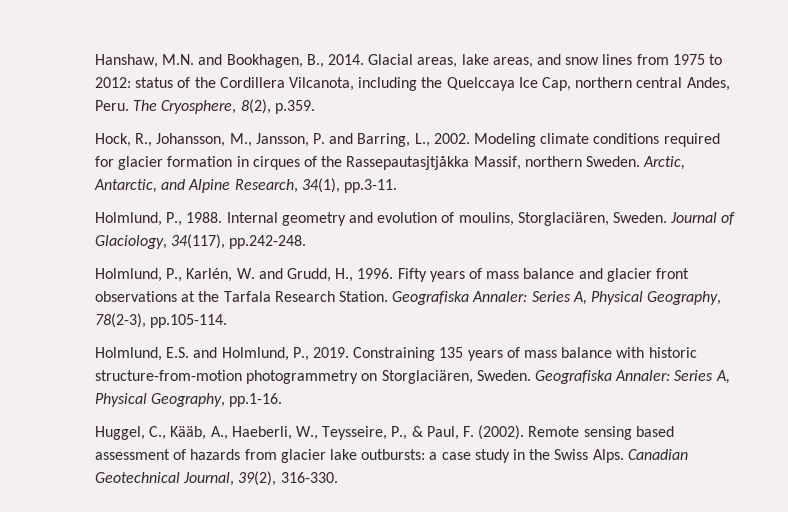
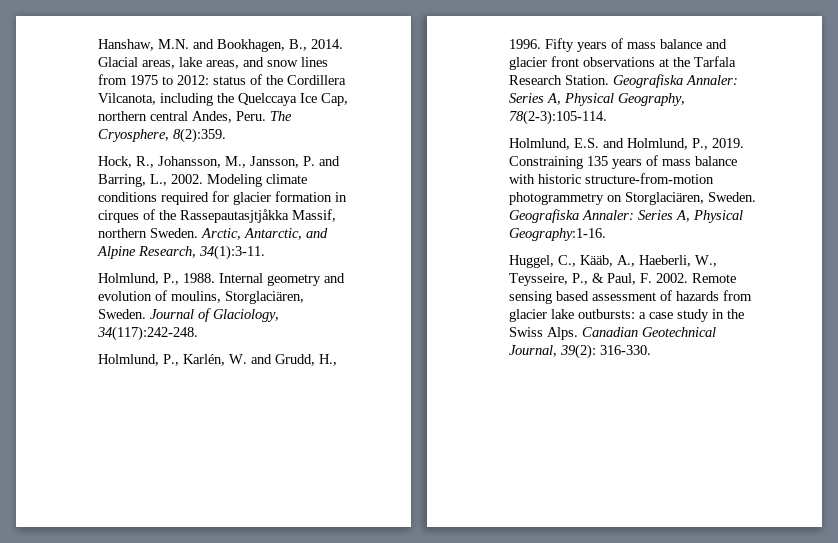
[240,99,315,114] 8(2), p.359. -> [173,128,227,143] 8(2):359.
[301,178,398,193] 34(1), pp.3-11. -> [199,245,266,260] 34(1):3-11.
[171,234,307,249] 34(117), pp.242-248. -> [97,326,199,341] 34(117):242-248.
[95,313,228,328] 78(2-3), pp.105-114. -> [509,110,608,125] 78(2-3):105-114.
[151,393,283,407] Geography, pp.1-16. -> [509,228,607,241] Geography:1-16.
[478,425,525,440] (2002). -> [656,273,689,283] 2002.
[238,471,277,486] 39(2), -> [560,344,597,359] 39(2):

